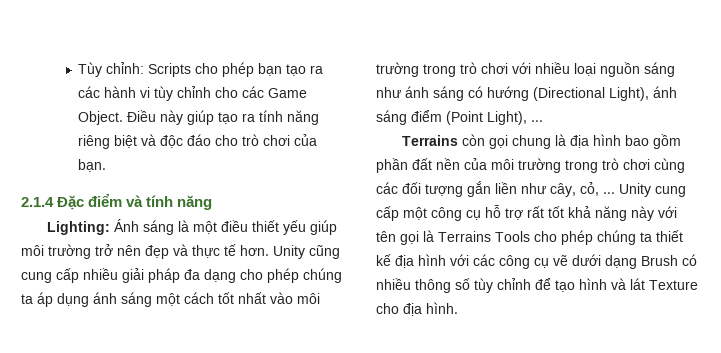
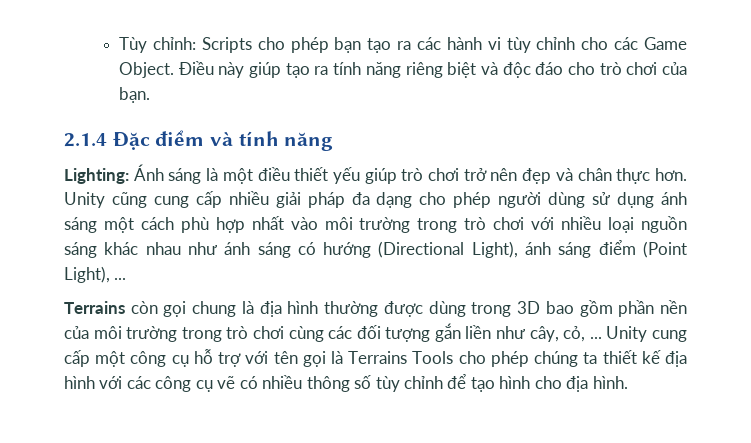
[21,244,91,259] môi trường -> [401,168,460,181] trò chơi
[192,244,236,258] thực tế -> [577,168,651,184] chân thực
[303,268,342,283] [21,292,53,307] chúng ta áp -> [498,192,611,208] người dùng sử
[218,292,234,304] tốt -> [180,217,245,233] phù hợp
(675, 69) none -> [104,242,181,255] khác nhau
(621, 140) none -> [324,301,541,317] thường được dùng trong 3D
[412,158,432,170] đất -> (655, 308) none
[527,206,654,221] rất tốt khả năng này -> (242, 359) none
[572,254,678,269] dưới dạng Brush -> (236, 382) none
[611,278,698,290] và lát Texture -> (531, 382) none

